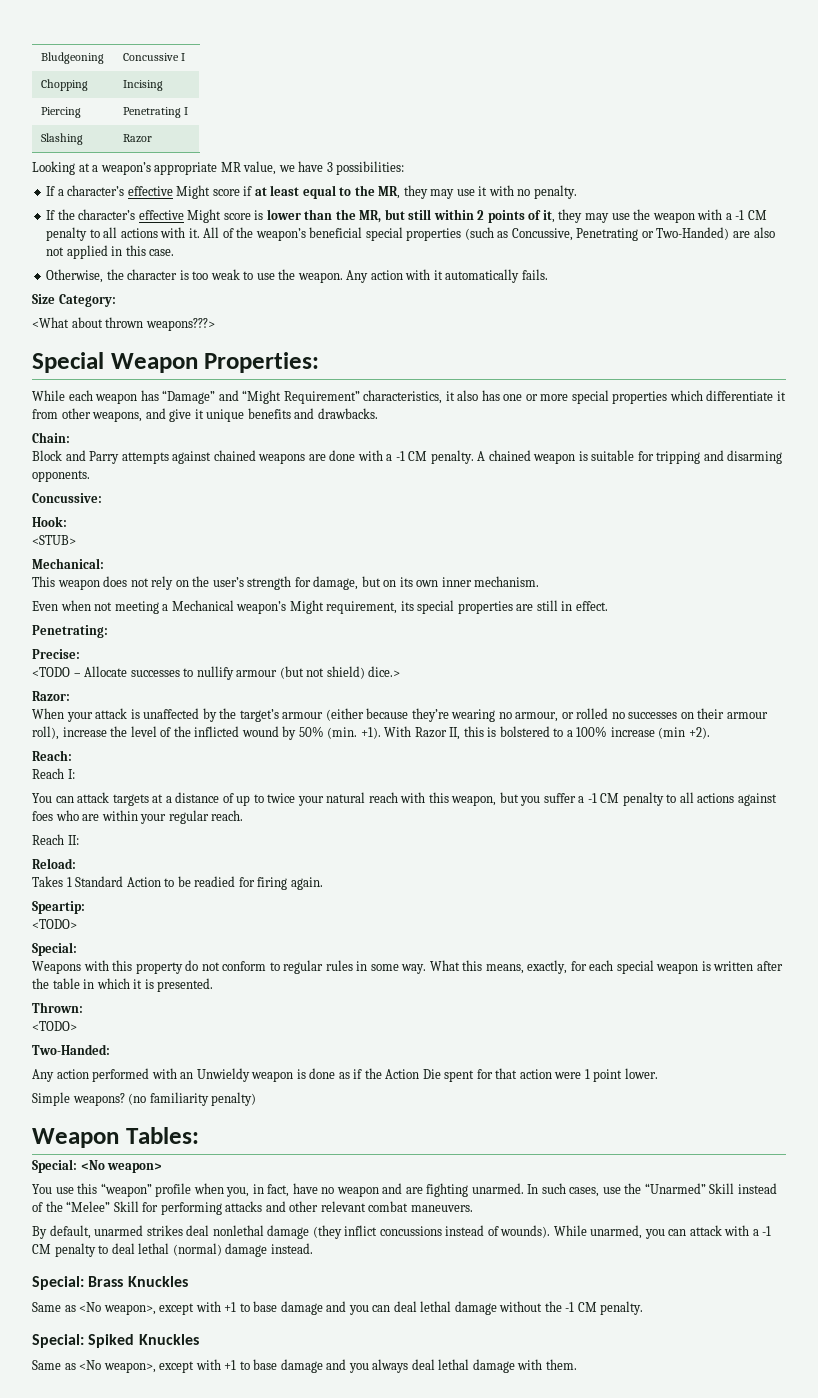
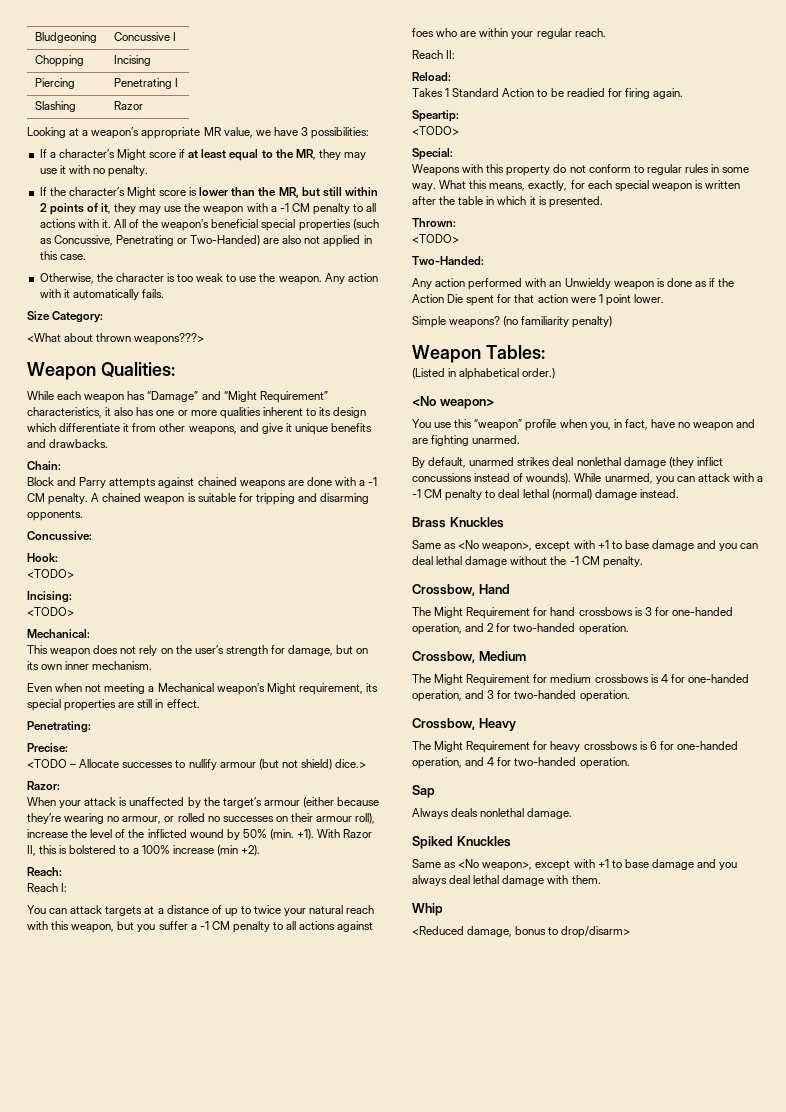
[127,186,173,196] effective -> (115, 153) none
[138,210,184,220] effective -> (125, 191) none
[32,352,320,373] Special Weapon Properties: -> [27,362,175,380] Weapon Qualities:
[571,390,668,404] special properties -> [219,407,367,419] qualities inherent to its design
[32,535,76,545] <STUB> -> [27,569,74,578] [27,591,72,603] [27,607,74,616] <TODO> // Incising: // <TODO>
[32,1159,77,1173] Special: -> [412,368,556,380] (Listed in alphabetical order.) //
[527,1183,777,1197] [32,1201,473,1215] In such cases, use the “Unarmed” Skill instead of the “Melee” Skill for performing attacks and other relevant combat maneuvers. -> (521, 439) none
[32,1276,84,1290] Special: -> (679, 493) none
[32,1334,84,1348] Special: -> [412,584,510,596] [412,607,733,619] [412,623,629,635] [412,651,526,663] [412,674,749,686] [412,690,630,702] [412,718,516,731] [412,741,738,753] [412,757,630,769] [412,785,435,798] [412,808,573,819] Crossbow, Hand // The Might Requirement for hand crossbows is 3 for one-handed operation, and 2 for two-handed operation. // Crossbow, Medium // The Might Requirement for medium crossbows is 4 for one-handed operation, and 3 for two-handed operation. // Crossbow, Heavy // The Might Requirement for heavy crossbows is 6 for one-handed operation, and 4 for two-handed operation. // Sap // Always deals nonlethal damage. //
(577, 1364) none -> [412,903,443,916] [412,926,631,938] // Whip // <Reduced damage, bonus to drop/disarm>

